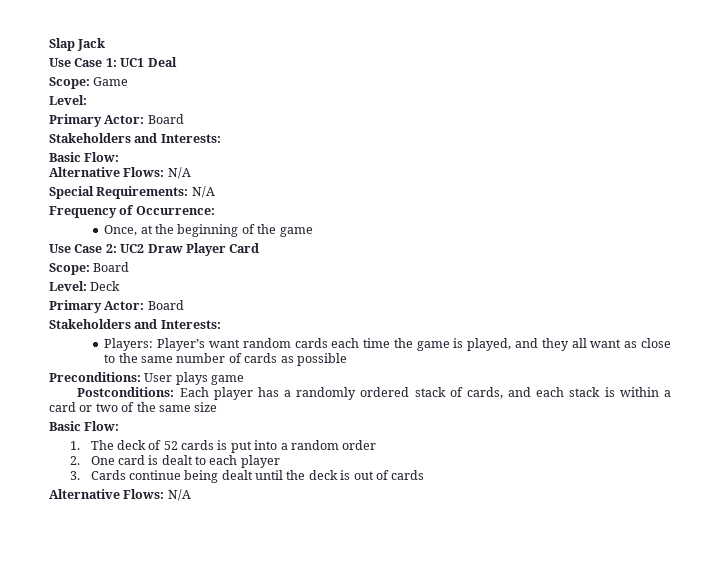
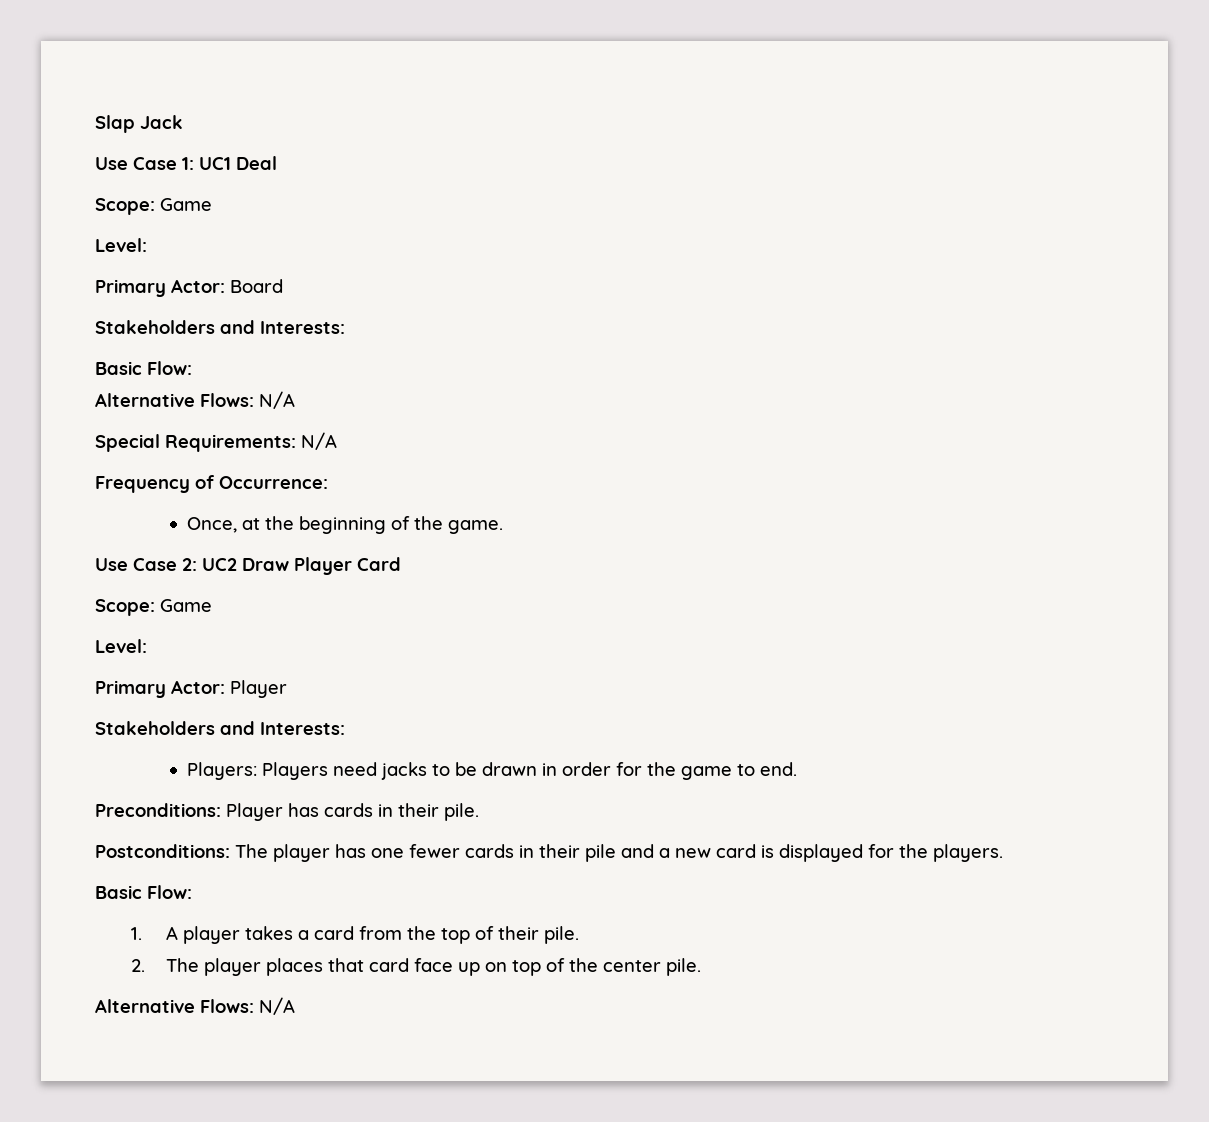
[279,227,313,237] game -> [447,520,503,534] game.
[93,262,130,272] [49,281,121,291] [49,300,184,313] Board // Level: Deck // Primary Actor: Board -> [160,599,212,612] [95,639,147,653] [95,680,287,698] Game // Level: // Primary Actor: Player
[157,338,671,351] [104,353,347,366] [49,372,245,385] Player’s want random cards each time the game is played, and they all want as close to the same number of cards as possible // Preconditions: User plays game -> [261,762,797,780] [95,803,479,821] Players need jacks to be drawn in order for the game to end. // Preconditions: Player has cards in their pile.
[179,387,209,397] Each -> [235,844,268,858] The
[284,387,671,400] [49,402,218,412] [49,421,120,431] [69,440,377,453] [69,455,280,468] [69,470,425,483] a randomly ordered stack of cards, and each stack is within a card or two of the same size // Basic Flow: // 1. The deck of 52 cards is put into a random order // 2. One card is dealt to each player // 3. Cards continue being dealt until the deck is out of cards -> [371,844,1003,862] [95,885,192,899] [130,926,580,944] [130,958,702,976] one fewer cards in their pile and a new card is displayed for the players. // Basic Flow: // 1. A player takes a card from the top of their pile. // 2. The player places that card face up on top of the center pile.

